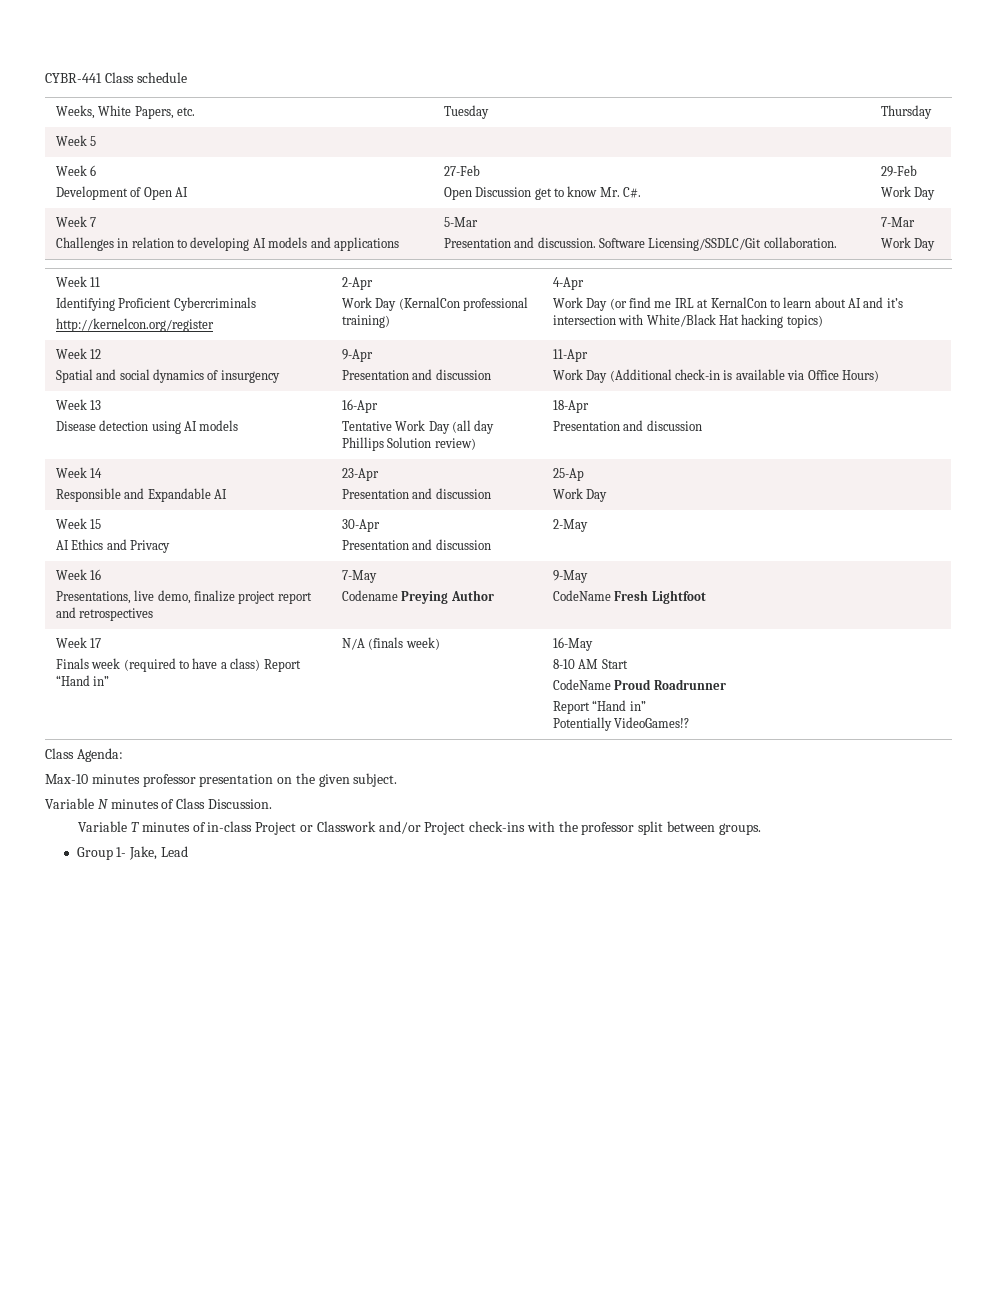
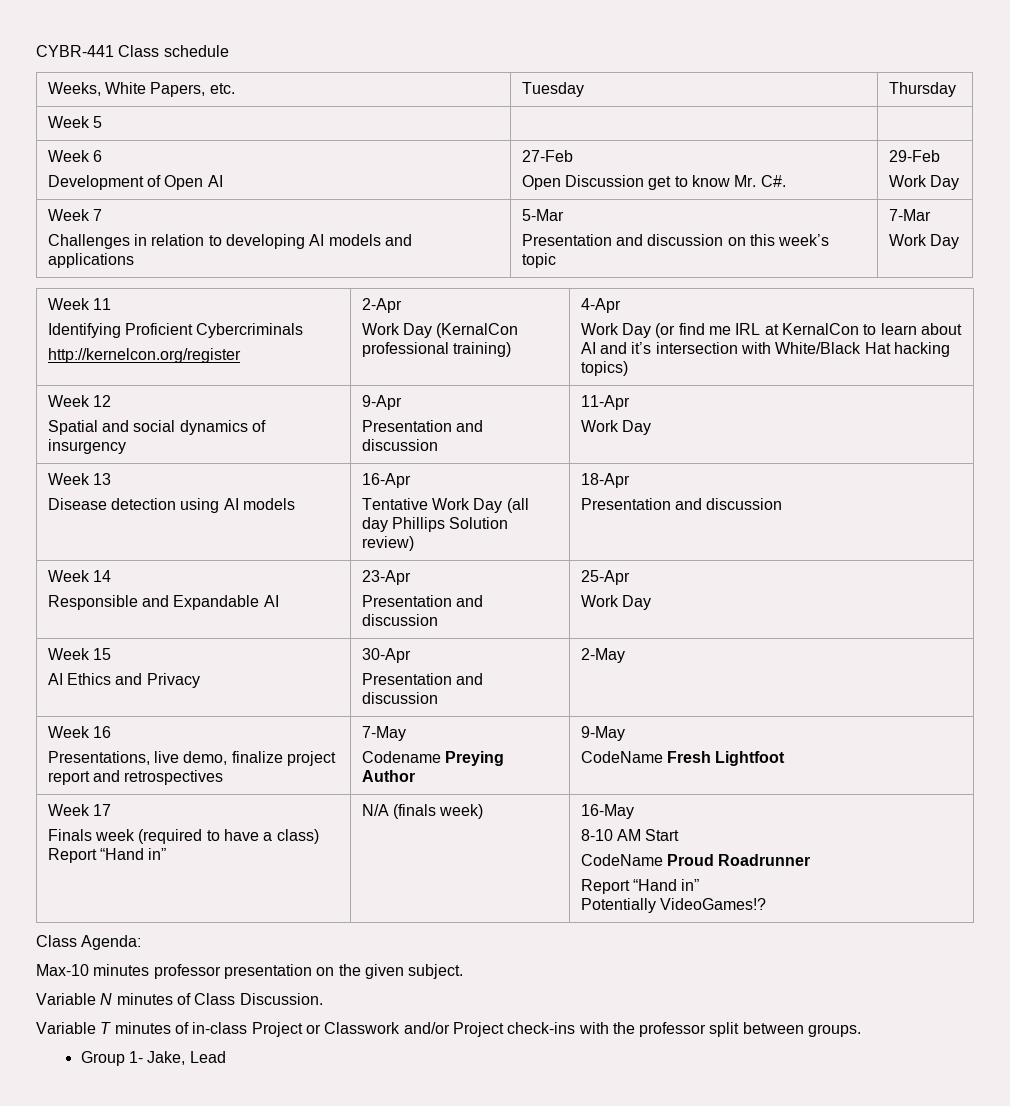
[537,237,837,251] discussion. Software Licensing/SSDLC/Git collaboration. -> [647,234,830,246] [521,253,556,268] discussion on this week’s topic
[609,369,879,382] (Additional check-in is available via Office Hours) -> (652, 427) none
[552,468,584,481] 25-Ap -> [580,570,630,585] 25-Apr

